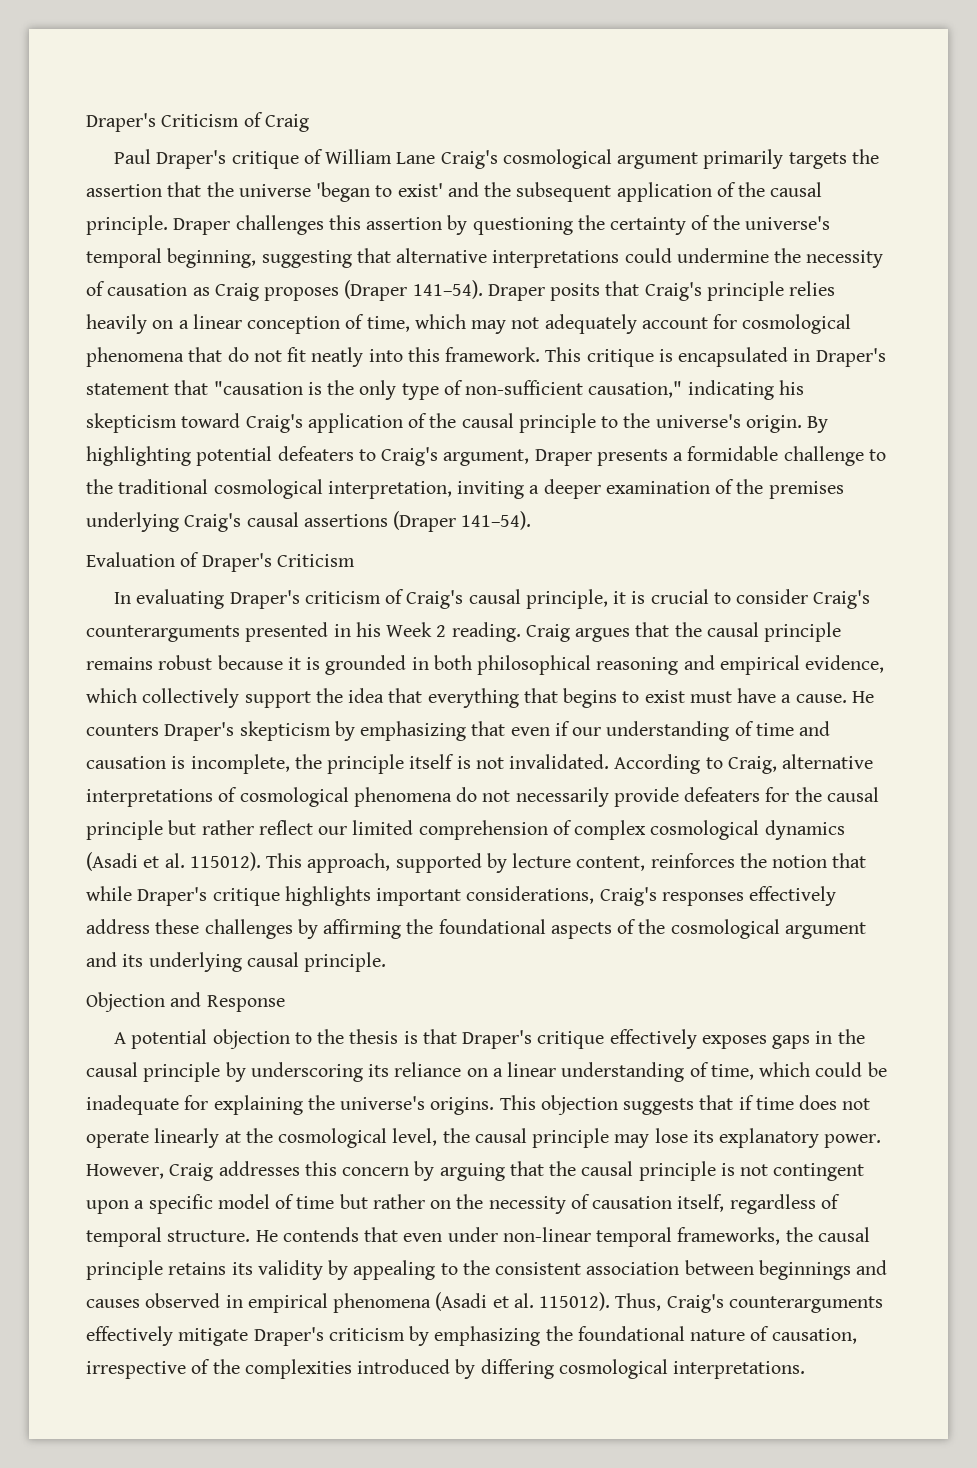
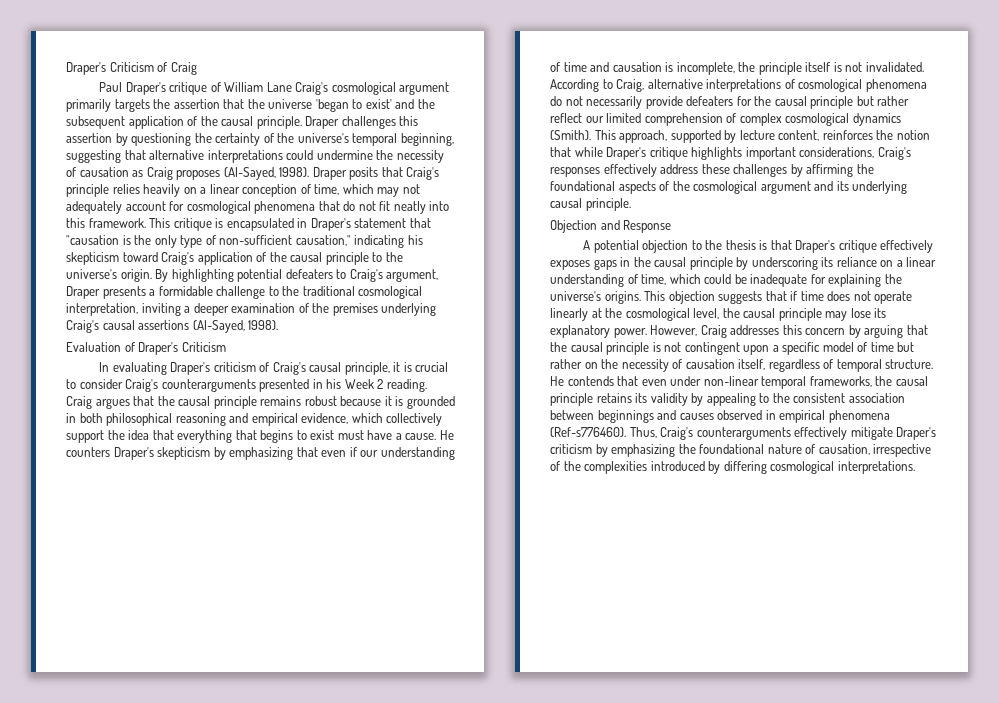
[344,280,483,301] (Draper 141–54). -> [223,167,310,180] (Al-Sayed, 1998).
[393,511,532,532] (Draper 141–54). -> [192,320,279,333] (Al-Sayed, 1998).
[86,852,261,871] (Asadi et al. 115012). -> [550,130,591,140] (Smith).
[435,1292,611,1311] (Asadi et al. 115012). -> [550,427,626,437] (Ref-s776460).

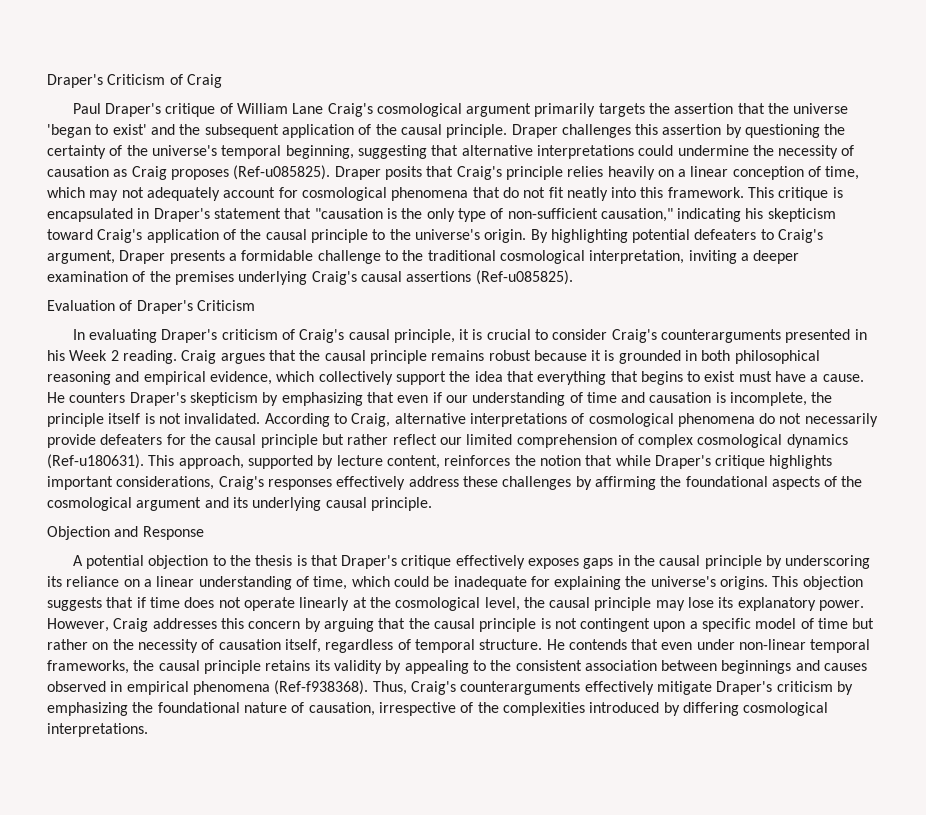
[223,167,310,180] (Al-Sayed, 1998). -> [233,165,331,180] (Ref-u085825).
[192,320,279,333] (Al-Sayed, 1998). -> [475,270,573,285] (Ref-u085825).
[550,130,591,140] (Smith). -> [47,454,144,469] (Ref-u180631).
[550,427,626,437] (Ref-s776460). -> [274,680,369,695] (Ref-f938368).

